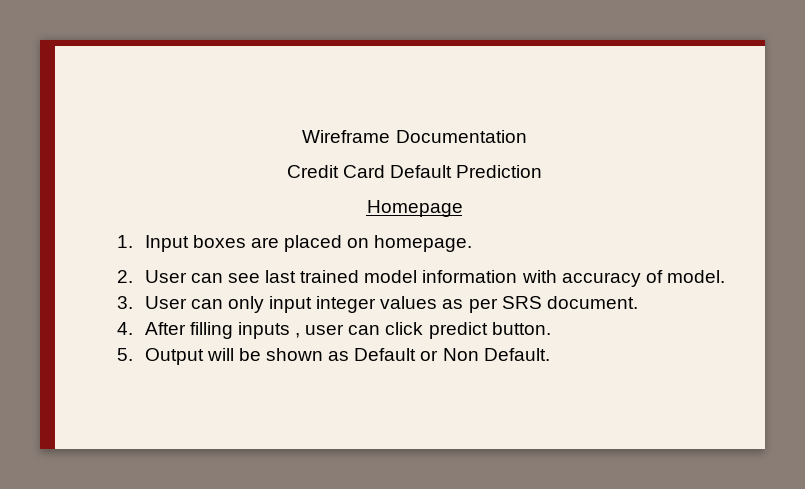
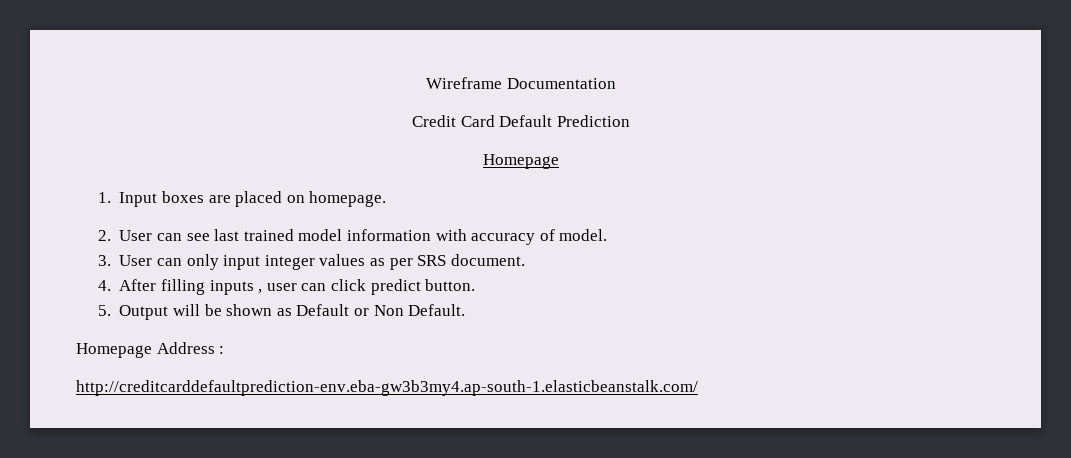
(550, 354) none -> [76,342,225,358] [76,380,698,396] // Homepage Address : // http://creditcarddefaultprediction-env.eba-gw3b3my4.ap-south-1.elasticbeanstalk.com/

